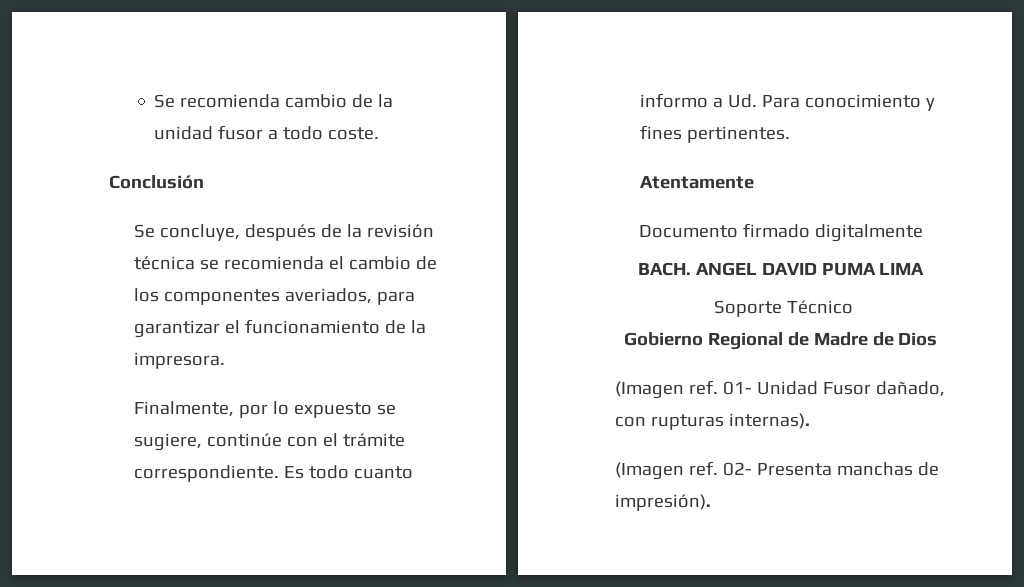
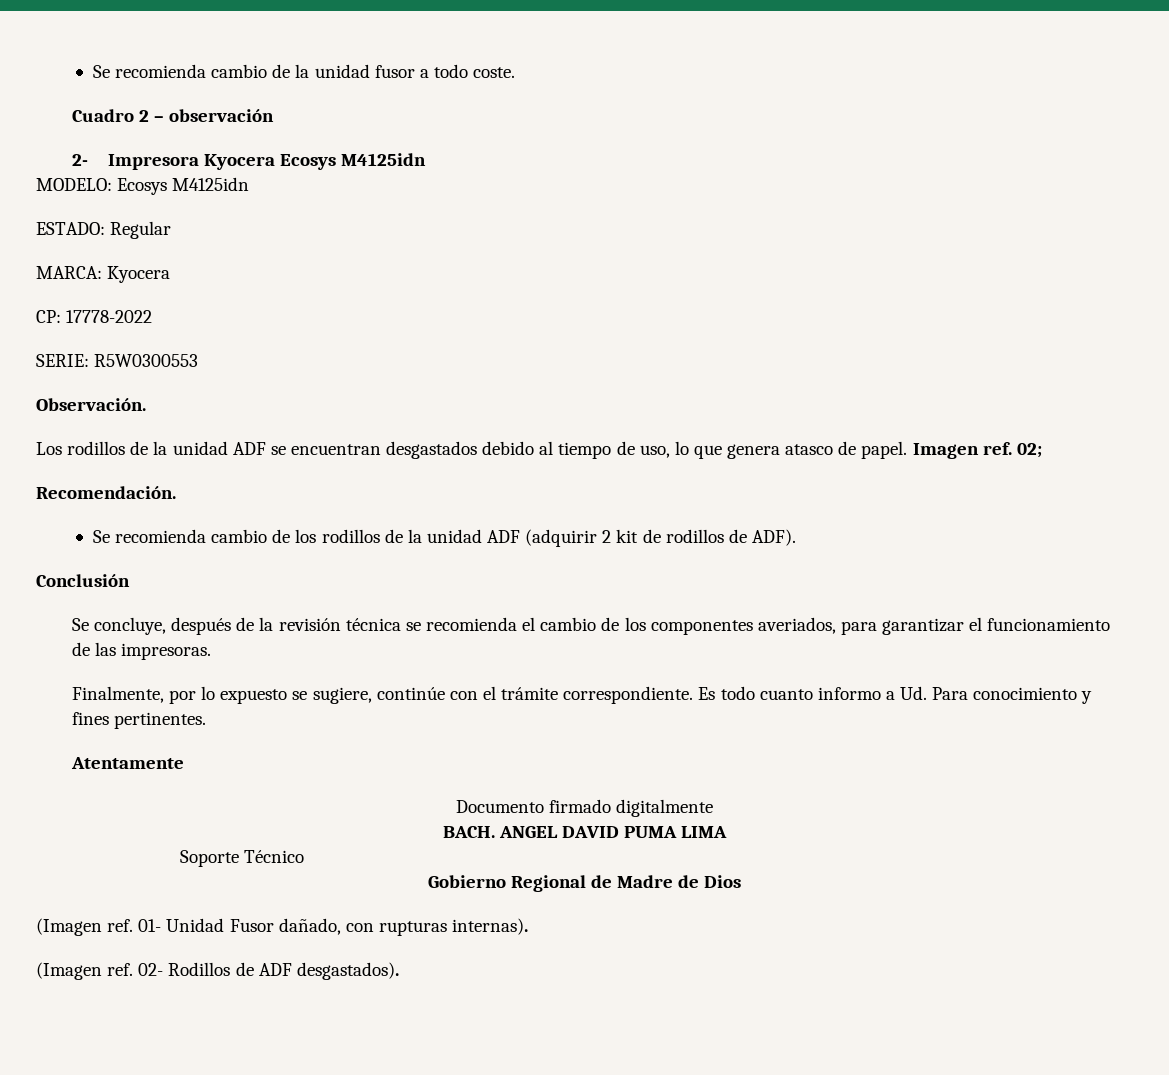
(380, 133) none -> [71,109,275,122] [71,153,427,170] [36,177,250,195] [36,221,172,239] [36,266,171,283] [36,310,153,323] [36,354,199,367] [36,398,146,411] [36,441,1042,459] [36,486,176,499] [92,529,796,547] // Cuadro 2 – observación // 2- Impresora Kyocera Ecosys M4125idn // MODELO: Ecosys M4125idn // ESTADO: Regular // MARCA: Kyocera // CP: 17778-2022 // SERIE: R5W0300553 // Observación. // Los rodillos de la unidad ADF se encuentran desgastados debido al tiempo de uso, lo que genera atasco de papel. Imagen ref. 02; // Recomendación. // Se recomienda cambio de los rodillos de la unidad ADF (adquirir 2 kit de rodillos de ADF).
[411,320,427,334] [134,352,226,369] la impresora. -> [95,642,212,660] las impresoras.
[756,462,939,476] [615,494,711,511] Presenta manchas de impresión). -> [168,962,399,980] Rodillos de ADF desgastados).

